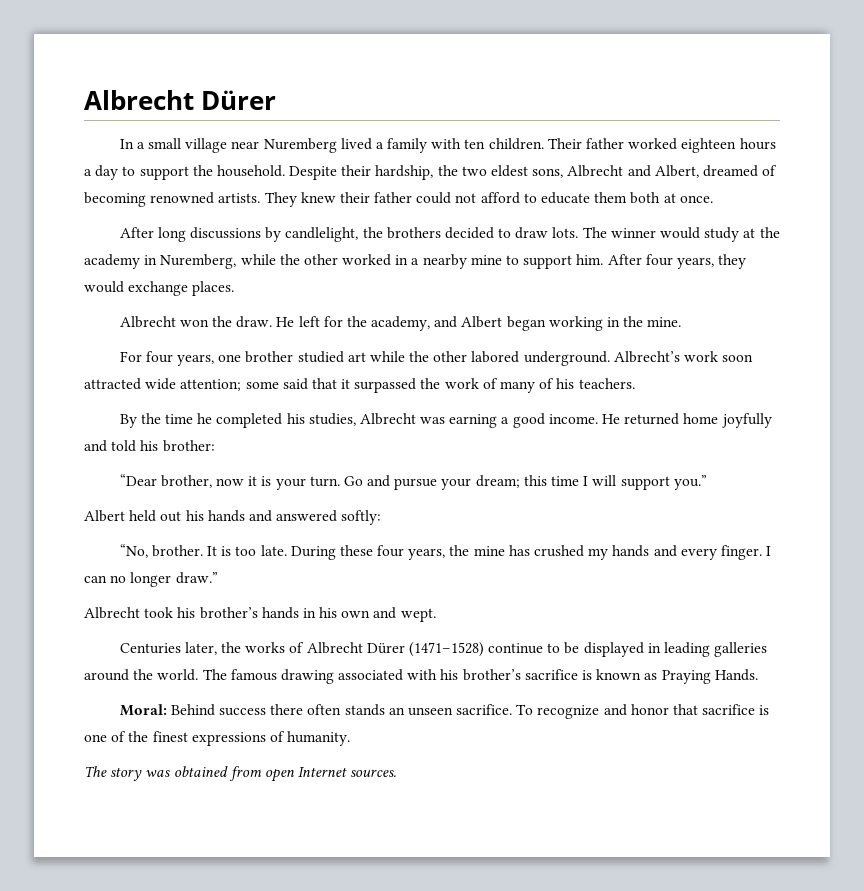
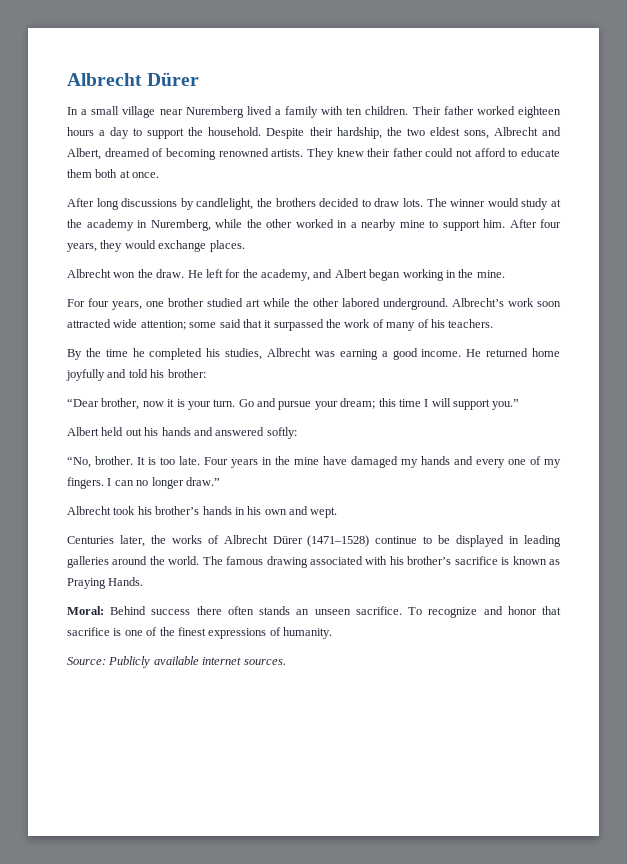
[290,545,762,560] During these four years, the mine has crushed my hands and every finger. -> [204,456,561,468] [67,477,104,489] Four years in the mine have damaged my hands and every one of my fingers.
[84,766,348,782] The story was obtained from open Internet -> [67,656,242,668] Source: Publicly available internet

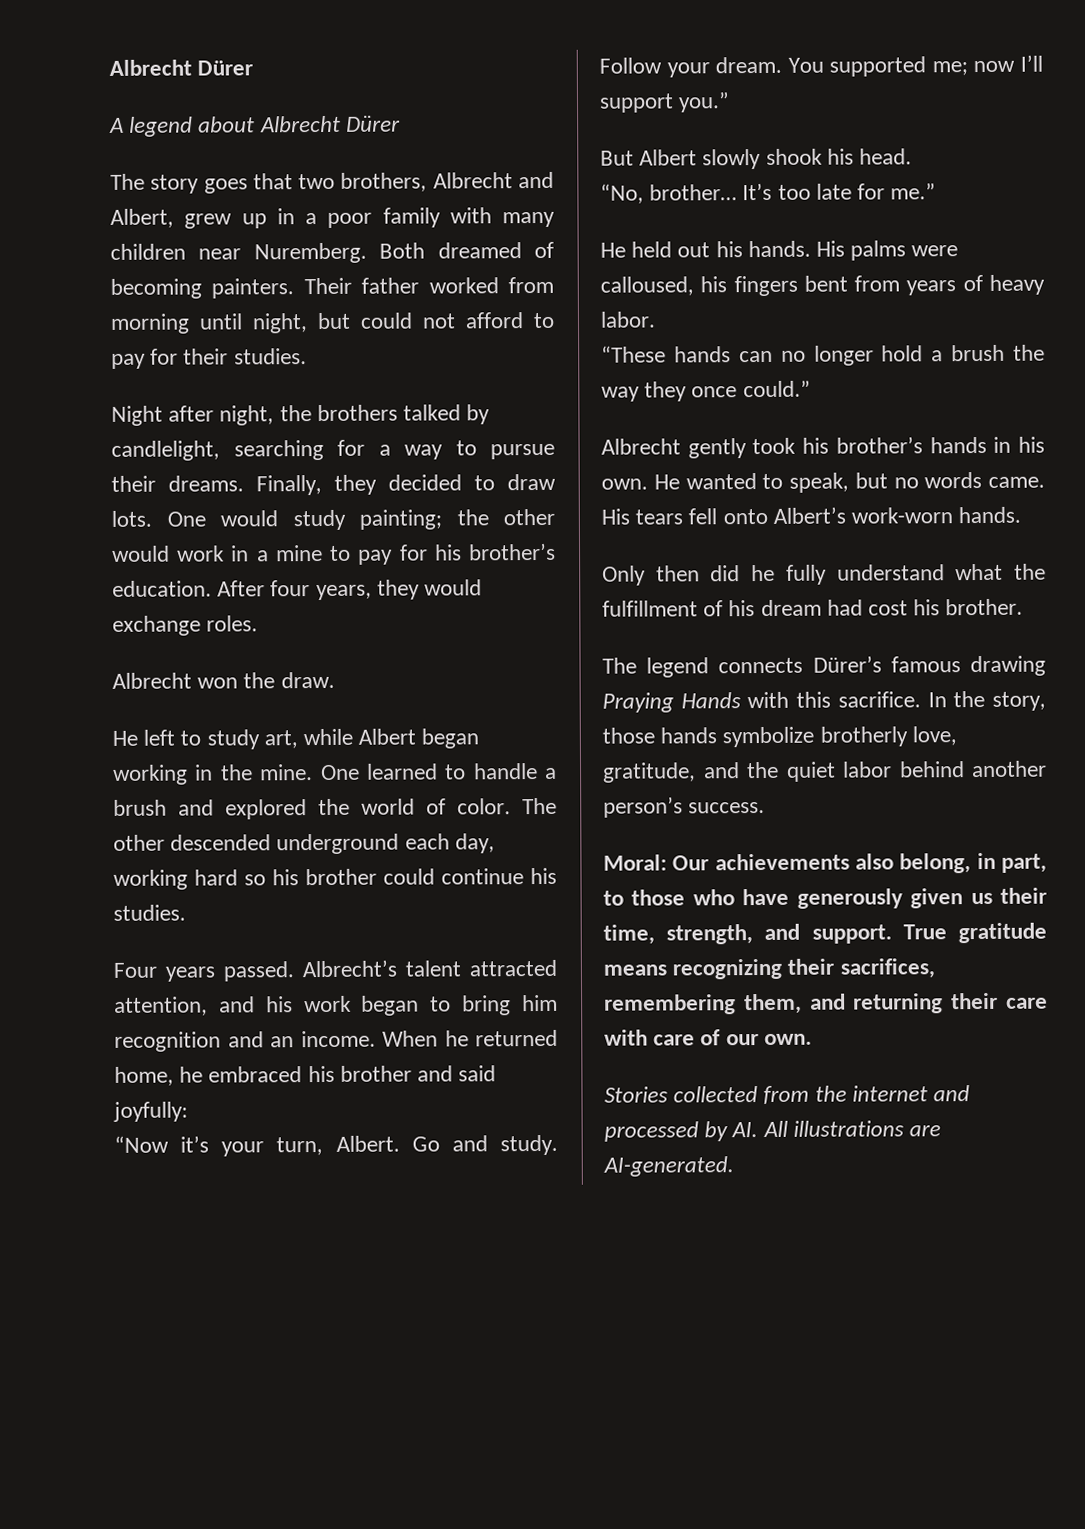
[67,72,200,86] [67,106,561,118] [67,127,561,139] [67,148,561,160] [67,169,160,178] [67,198,562,210] [67,219,396,231] Albrecht Dürer // In a small village near Nuremberg lived a family with ten children. Their father worked eighteen hours a day to support the household. Despite their hardship, the two eldest sons, Albrecht and Albert, dreamed of becoming renowned artists. They knew their father could not afford to educate them both at once. // After long discussions by candlelight, the brothers decided to draw lots. The winner would study at the academy in Nuremberg, while the other worked in a nearby -> [109,59,254,76] [109,115,401,137] [110,171,554,194] [110,207,555,229] [110,241,554,264] [110,276,554,299] [110,312,555,334] [111,348,307,369] [111,404,491,426] [111,439,555,461] [111,473,556,496] [111,508,555,531] [112,545,269,562] Albrecht Dürer // A legend about Albrecht Dürer // The story goes that two brothers, Albrecht and Albert, grew up in a poor family with many children near Nuremberg. Both dreamed of becoming painters. Their father worked from morning until night, but could not afford to pay for their studies. // Night after night, the brothers talked by candlelight, searching for a way to pursue their dreams. Finally, they decided to draw lots. One would study painting; the other would work in a
[442,219,505,231] support him. -> [358,542,556,565] [112,580,212,597] pay for his brother’s education.
[209,240,245,252] places. -> [206,615,259,632] roles.
(185, 273) none -> (335, 680) //
[225,269,333,281] for the academy, and -> [180,728,354,750] to study art, while
[67,298,561,310] [67,319,494,331] [67,348,561,360] [66,369,206,381] [67,398,520,410] [67,427,297,439] [67,456,561,468] [67,477,220,489] [67,506,111,515] // For four years, one brother studied art while the other labored underground. Albrecht’s work soon attracted wide attention; some said that it surpassed the work of many of his teachers. // By the time he completed his studies, Albrecht was earning a good income. He returned home joyfully and told his brother: // “Dear brother, now it is your turn. Go and pursue your dream; this time I will support you.” // Albert held out his hands and answered softly: // “No, brother. It is too late. Four years in the mine have damaged my hands and every one of my fingers. I can no longer draw.” // Albrecht -> [320,763,557,781] [113,797,557,820] [113,833,495,855] [113,867,557,890] [113,904,186,921] [113,959,557,982] [114,994,558,1016] [114,1029,558,1052] [114,1065,497,1086] [113,1101,188,1122] [114,1134,558,1157] [599,54,1043,78] [599,92,731,113] [600,148,913,170] [600,182,937,204] [600,240,959,261] [600,274,1045,297] [600,311,656,328] [601,344,1045,366] [601,380,811,402] [601,438,747,459] One learned to handle a brush and explored the world of color. The other descended underground each day, working hard so his brother could continue his studies. // Four years passed. Albrecht’s talent attracted attention, and his work began to bring him recognition and an income. When he returned home, he embraced his brother and said joyfully: // “Now it’s your turn, Albert. Go and study. Follow your dream. You supported me; now I’ll support you.” // But Albert slowly shook his head. // “No, brother… It’s too late for me.” // He held out his hands. His palms were calloused, his fingers bent from years of heavy labor. // “These hands can no longer hold a brush the way they once could.” // Albrecht gently
[264,506,338,518] [67,535,561,547] [67,556,560,568] [67,577,144,589] [67,606,561,618] [67,627,332,639] [67,656,286,668] own and wept. // Centuries later, the works of Albrecht Dürer (1471–1528) continue to be displayed in leading galleries around the world. The famous drawing associated with his brother’s sacrifice is known as Praying Hands. // Moral: Behind success there often stands an unseen sacrifice. To recognize and honor that sacrifice is one of the finest expressions of humanity. // Source: Publicly available internet sources. -> [601,471,1045,493] [601,506,1022,525] [602,563,1046,586] [602,598,1024,617] [602,655,1046,678] [602,690,1046,713] [602,726,957,748] [602,760,1047,783] [603,796,766,818] [603,852,1047,874] [603,887,1047,909] [603,922,1047,945] [603,958,935,980] [604,992,1048,1015] [604,1029,812,1046] [604,1085,971,1105] [604,1120,942,1142] [603,1156,734,1177] own. He wanted to speak, but no words came. His tears fell onto Albert’s work-worn hands. // Only then did he fully understand what the fulfillment of his dream had cost his brother. // The legend connects Dürer’s famous drawing Praying Hands with this sacrifice. In the story, those hands symbolize brotherly love, gratitude, and the quiet labor behind another person’s success. // Moral: Our achievements also belong, in part, to those who have generously given us their time, strength, and support. True gratitude means recognizing their sacrifices, remembering them, and returning their care with care of our own. // Stories collected from the internet and processed by AI. All illustrations are AI-generated.

